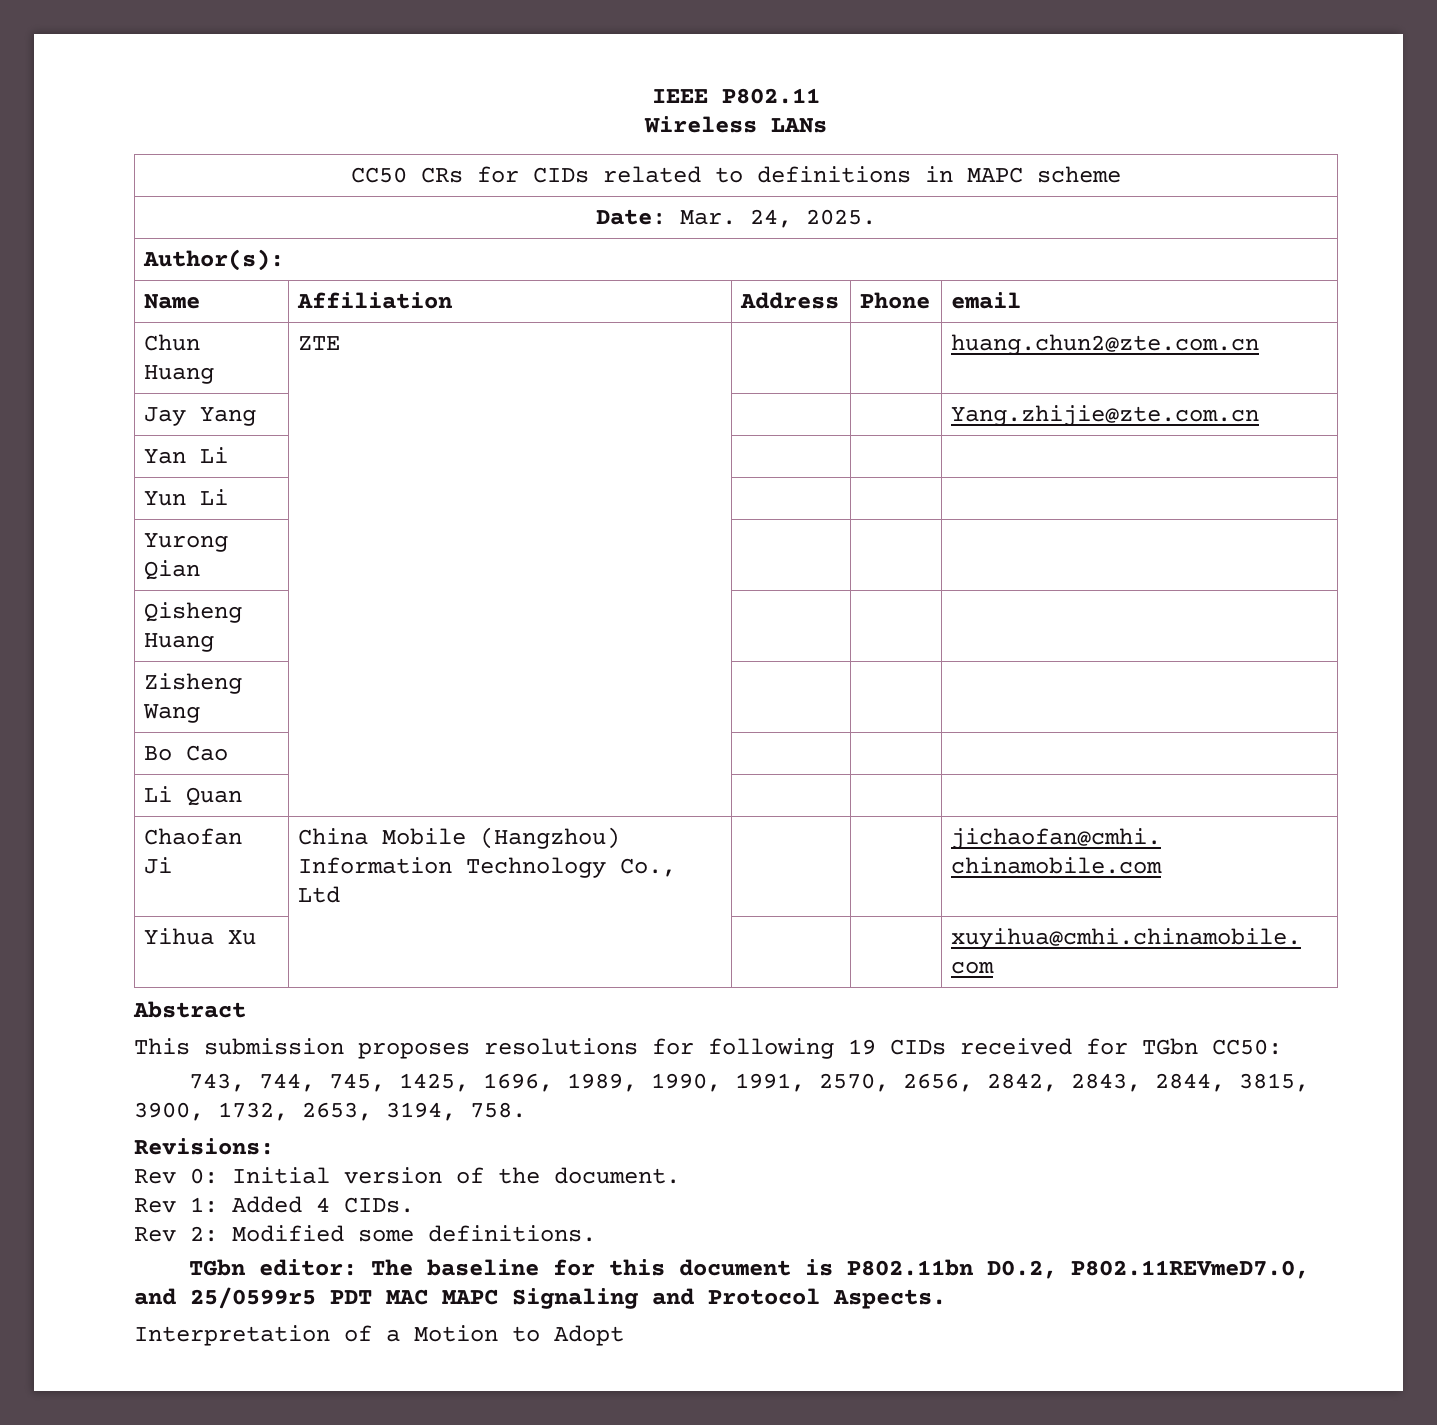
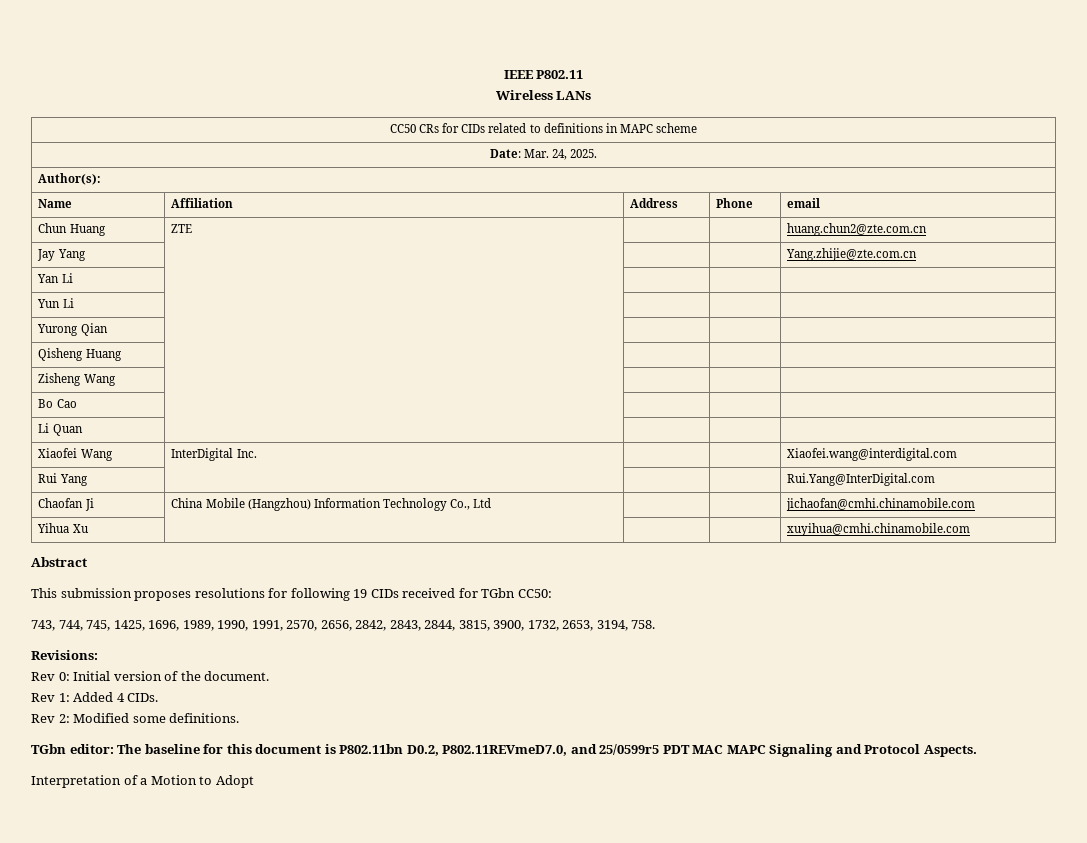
(243, 796) none -> [38,448,113,461] [171,448,257,461] [787,448,958,461] [38,473,88,486] [787,473,936,486] // Xiaofei Wang | InterDigital Inc. | | | Xiaofei.wang@interdigital.com // Rui Yang | | | | Rui.Yang@InterDigital.com

